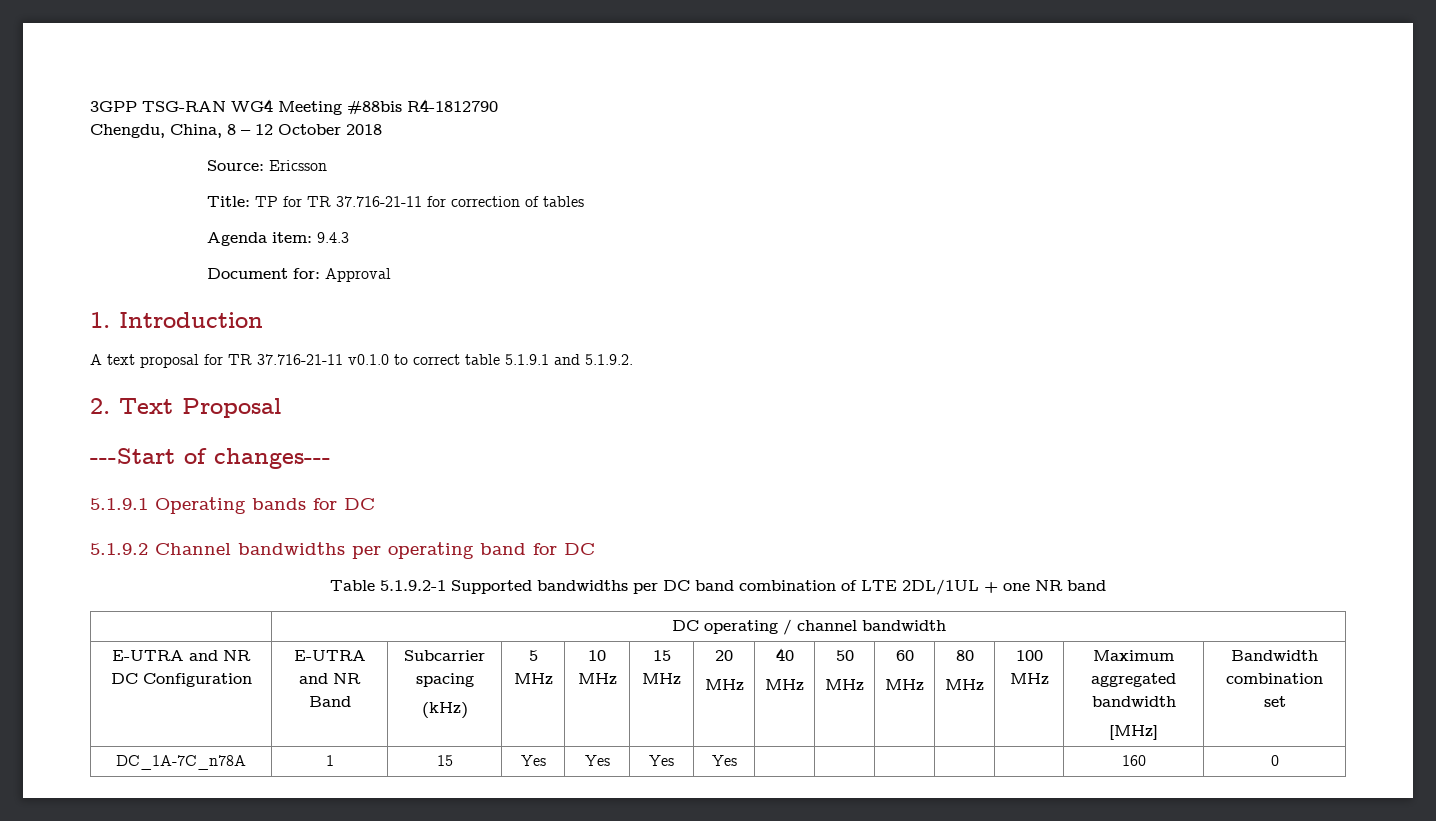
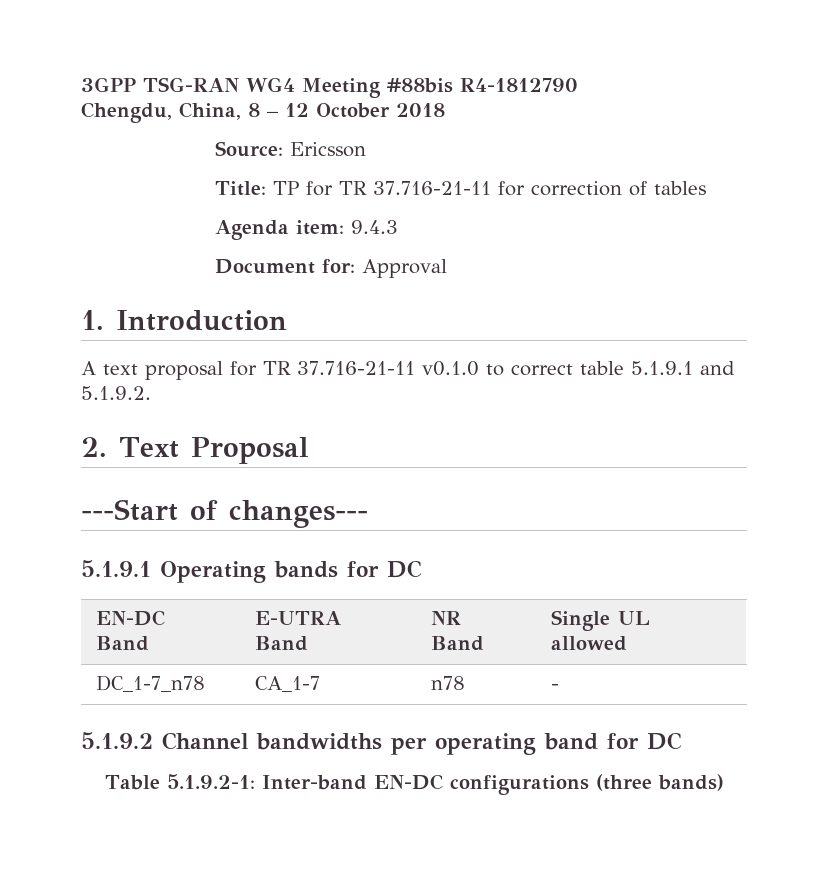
(375, 504) none -> [96,610,166,626] [96,636,150,651] [255,611,342,625] [255,636,309,651] [431,611,462,625] [431,636,485,651] [551,610,651,631] [551,636,628,651] [96,675,206,692] [255,676,321,692] [431,676,466,690] [551,684,560,690] // EN-DC Band | E-UTRA Band | NR Band | Single UL allowed // DC_1-7_n78 | CA_1-7 | n78 | -
[380,579,1106,595] [671,619,946,635] [112,650,251,661] [110,673,252,687] [293,650,366,661] [299,673,361,684] [308,696,351,707] [404,650,485,661] [415,673,474,687] [421,702,468,719] [528,650,538,661] [513,673,553,685] [588,650,606,661] [577,673,617,685] [652,650,671,661] [642,673,681,685] [715,650,733,661] [704,679,744,691] [775,648,794,661] [765,679,804,691] [835,650,854,661] [825,679,864,691] [895,650,914,661] [885,679,924,691] [955,650,974,661] [945,679,984,691] [1015,650,1043,661] [1009,673,1049,685] [1093,650,1174,661] [1091,673,1176,687] [1091,696,1176,707] [1109,725,1158,740] [1231,650,1318,661] [1226,673,1323,684] [1263,696,1286,707] [116,755,246,770] [325,755,334,766] [436,755,453,766] [520,755,546,766] [584,755,610,766] [649,755,674,766] [711,755,737,766] [1121,755,1146,766] [1270,755,1279,766] 5.1.9.2-1 Supported bandwidths per DC band combination of LTE 2DL/1UL + one NR band // | DC operating / channel bandwidth // E-UTRA and NR DC Configuration | E-UTRA and NR Band | Subcarrier spacing // (kHz) | 5 MHz | 10 MHz | 15 MHz | 20 // MHz | 40 // MHz | 50 // MHz | 60 // MHz | 80 // MHz | 100 MHz | Maximum aggregated bandwidth // [MHz] | Bandwidth combination set // DC_1A-7C_n78A | 1 | 15 | Yes | Yes | Yes | Yes | | | | | | 160 | 0 -> [166,774,724,795] 5.1.9.2-1: Inter-band EN-DC configurations (three bands)

